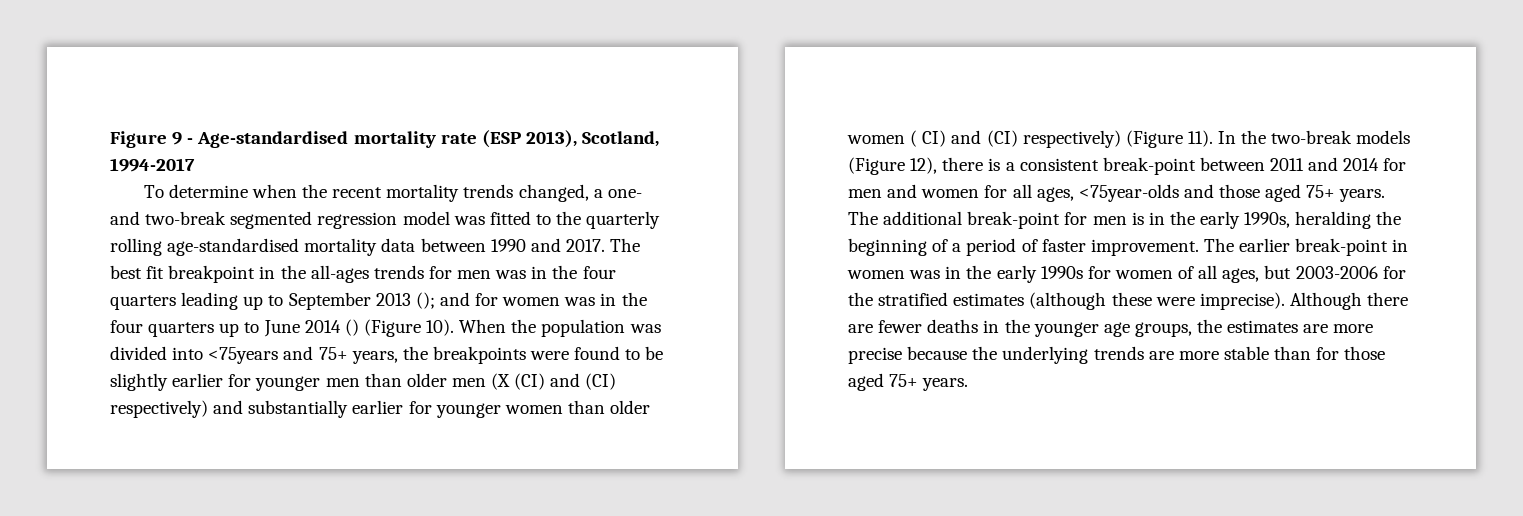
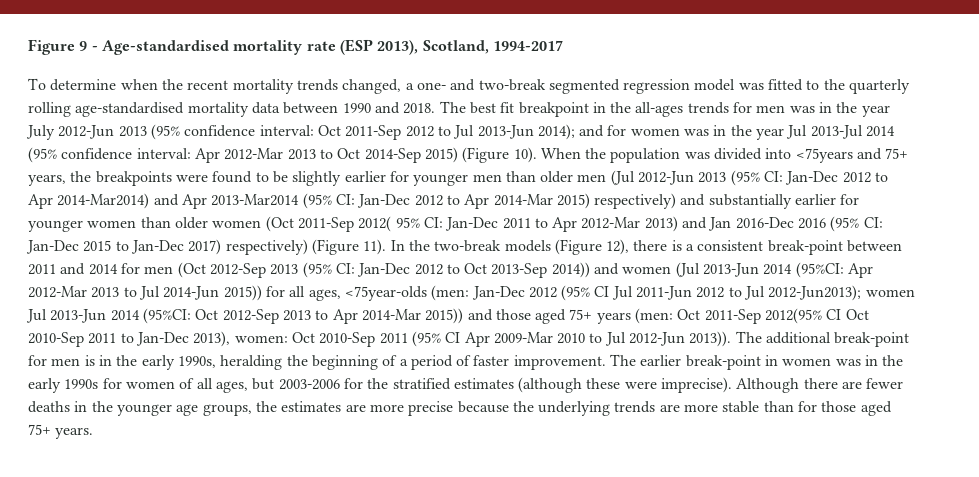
[565,239,605,252] 2017. -> [403,103,436,114] 2018.
[582,266,616,279] [110,292,435,310] four quarters leading up to September 2013 (); -> [861,105,890,117] [26,124,575,140] year July 2012-Jun 2013 (95% confidence interval: Oct 2011-Sep 2012 to Jul 2013-Jun 2014);
[110,319,359,337] four quarters up to June 2014 () -> [756,125,896,140] [28,147,458,163] year Jul 2013-Jul 2014 (95% confidence interval: Apr 2012-Mar 2013 to Oct 2014-Sep 2015)
[491,373,617,390] (X (CI) and (CI) -> [610,170,889,186] [28,193,590,209] (Jul 2012-Jun 2013 (95% CI: Jan-Dec 2012 to Apr 2014-Mar2014) and Apr 2013-Mar2014 (95% CI: Jan-Dec 2012 to Apr 2014-Mar 2015)
[910,130,1018,147] ( CI) and (CI) -> [265,216,883,232] [26,239,222,255] (Oct 2011-Sep 2012( 95% CI: Jan-Dec 2011 to Apr 2012-Mar 2013) and Jan 2016-Dec 2016 (95% CI: Jan-Dec 2015 to Jan-Dec 2017)
[887,184,1386,202] and women for all ages, <75year-olds and those aged 75+ years. -> [177,262,874,278] [28,285,915,301] [26,308,869,324] [28,331,732,347] (Oct 2012-Sep 2013 (95% CI: Jan-Dec 2012 to Oct 2013-Sep 2014)) and women (Jul 2013-Jun 2014 (95%CI: Apr 2012-Mar 2013 to Jul 2014-Jun 2015)) for all ages, <75year-olds (men: Jan-Dec 2012 (95% CI Jul 2011-Jun 2012 to Jul 2012-Jun2013); women Jul 2013-Jun 2014 (95%CI: Oct 2012-Sep 2013 to Apr 2014-Mar 2015)) and those aged 75+ years (men: Oct 2011-Sep 2012(95% CI Oct 2010-Sep 2011 to Jan-Dec 2013), women: Oct 2010-Sep 2011 (95% CI Apr 2009-Mar 2010 to Jul 2012-Jun 2013)).

